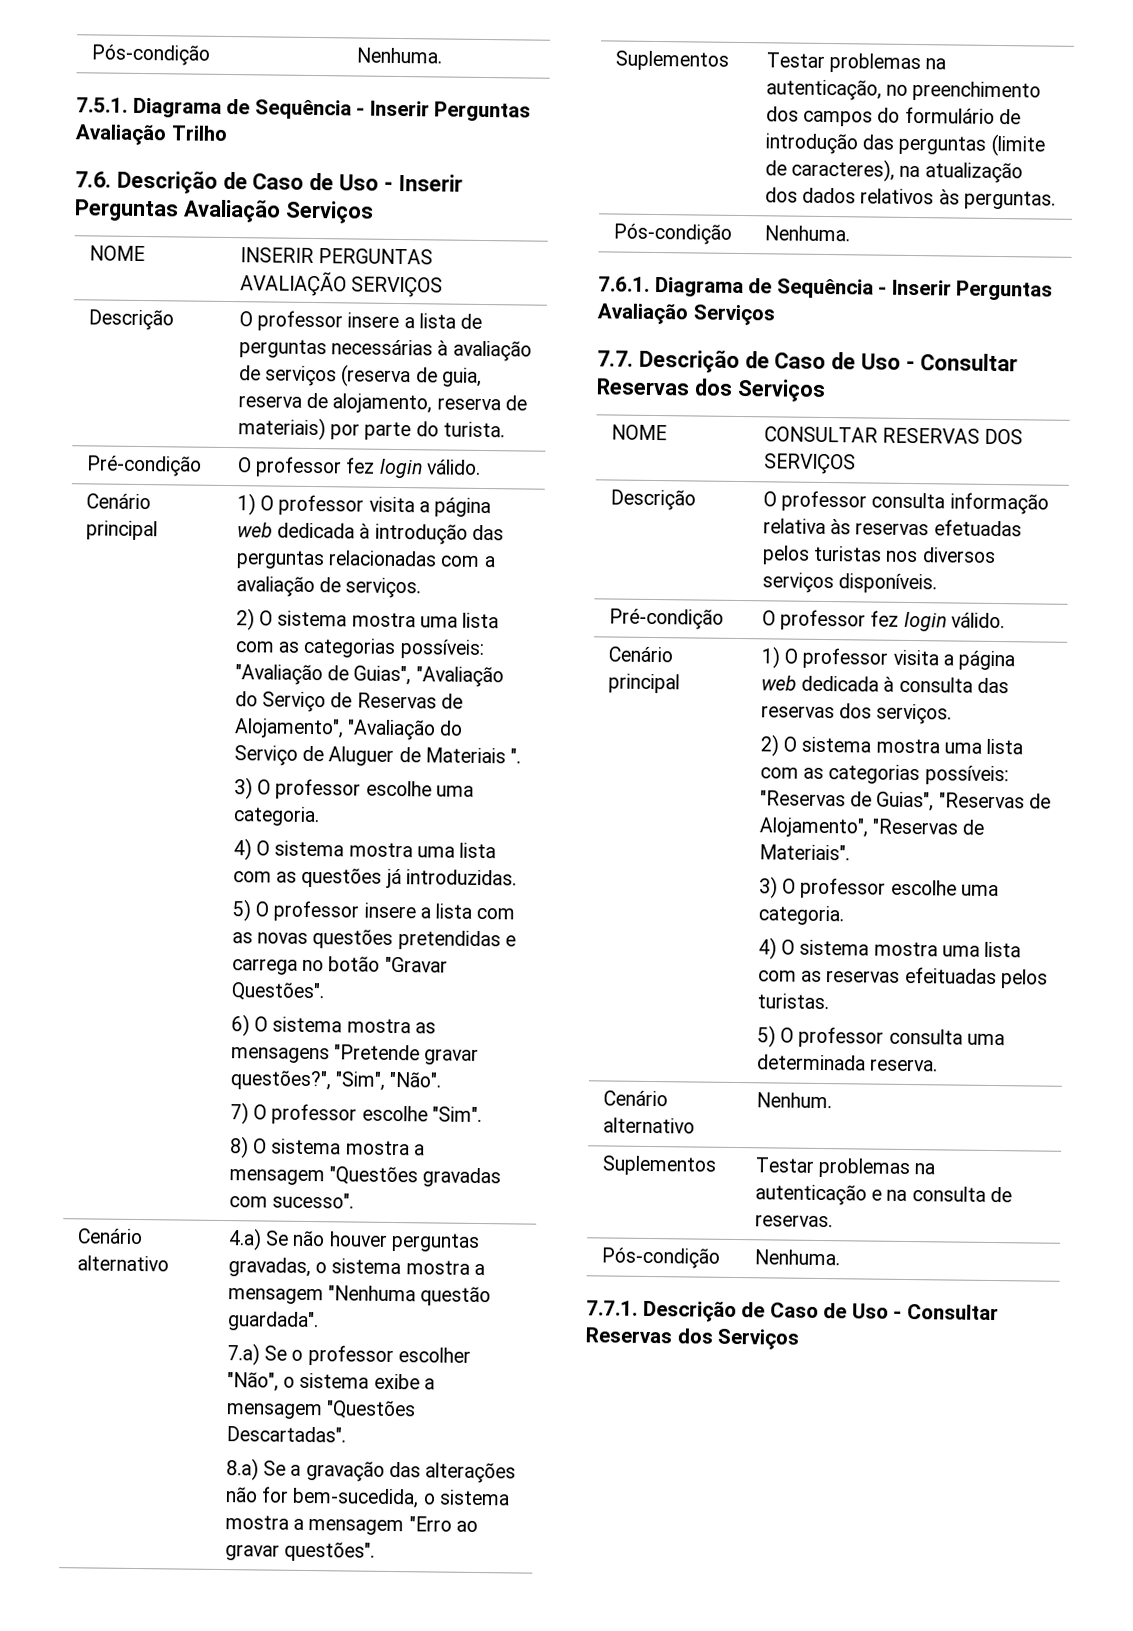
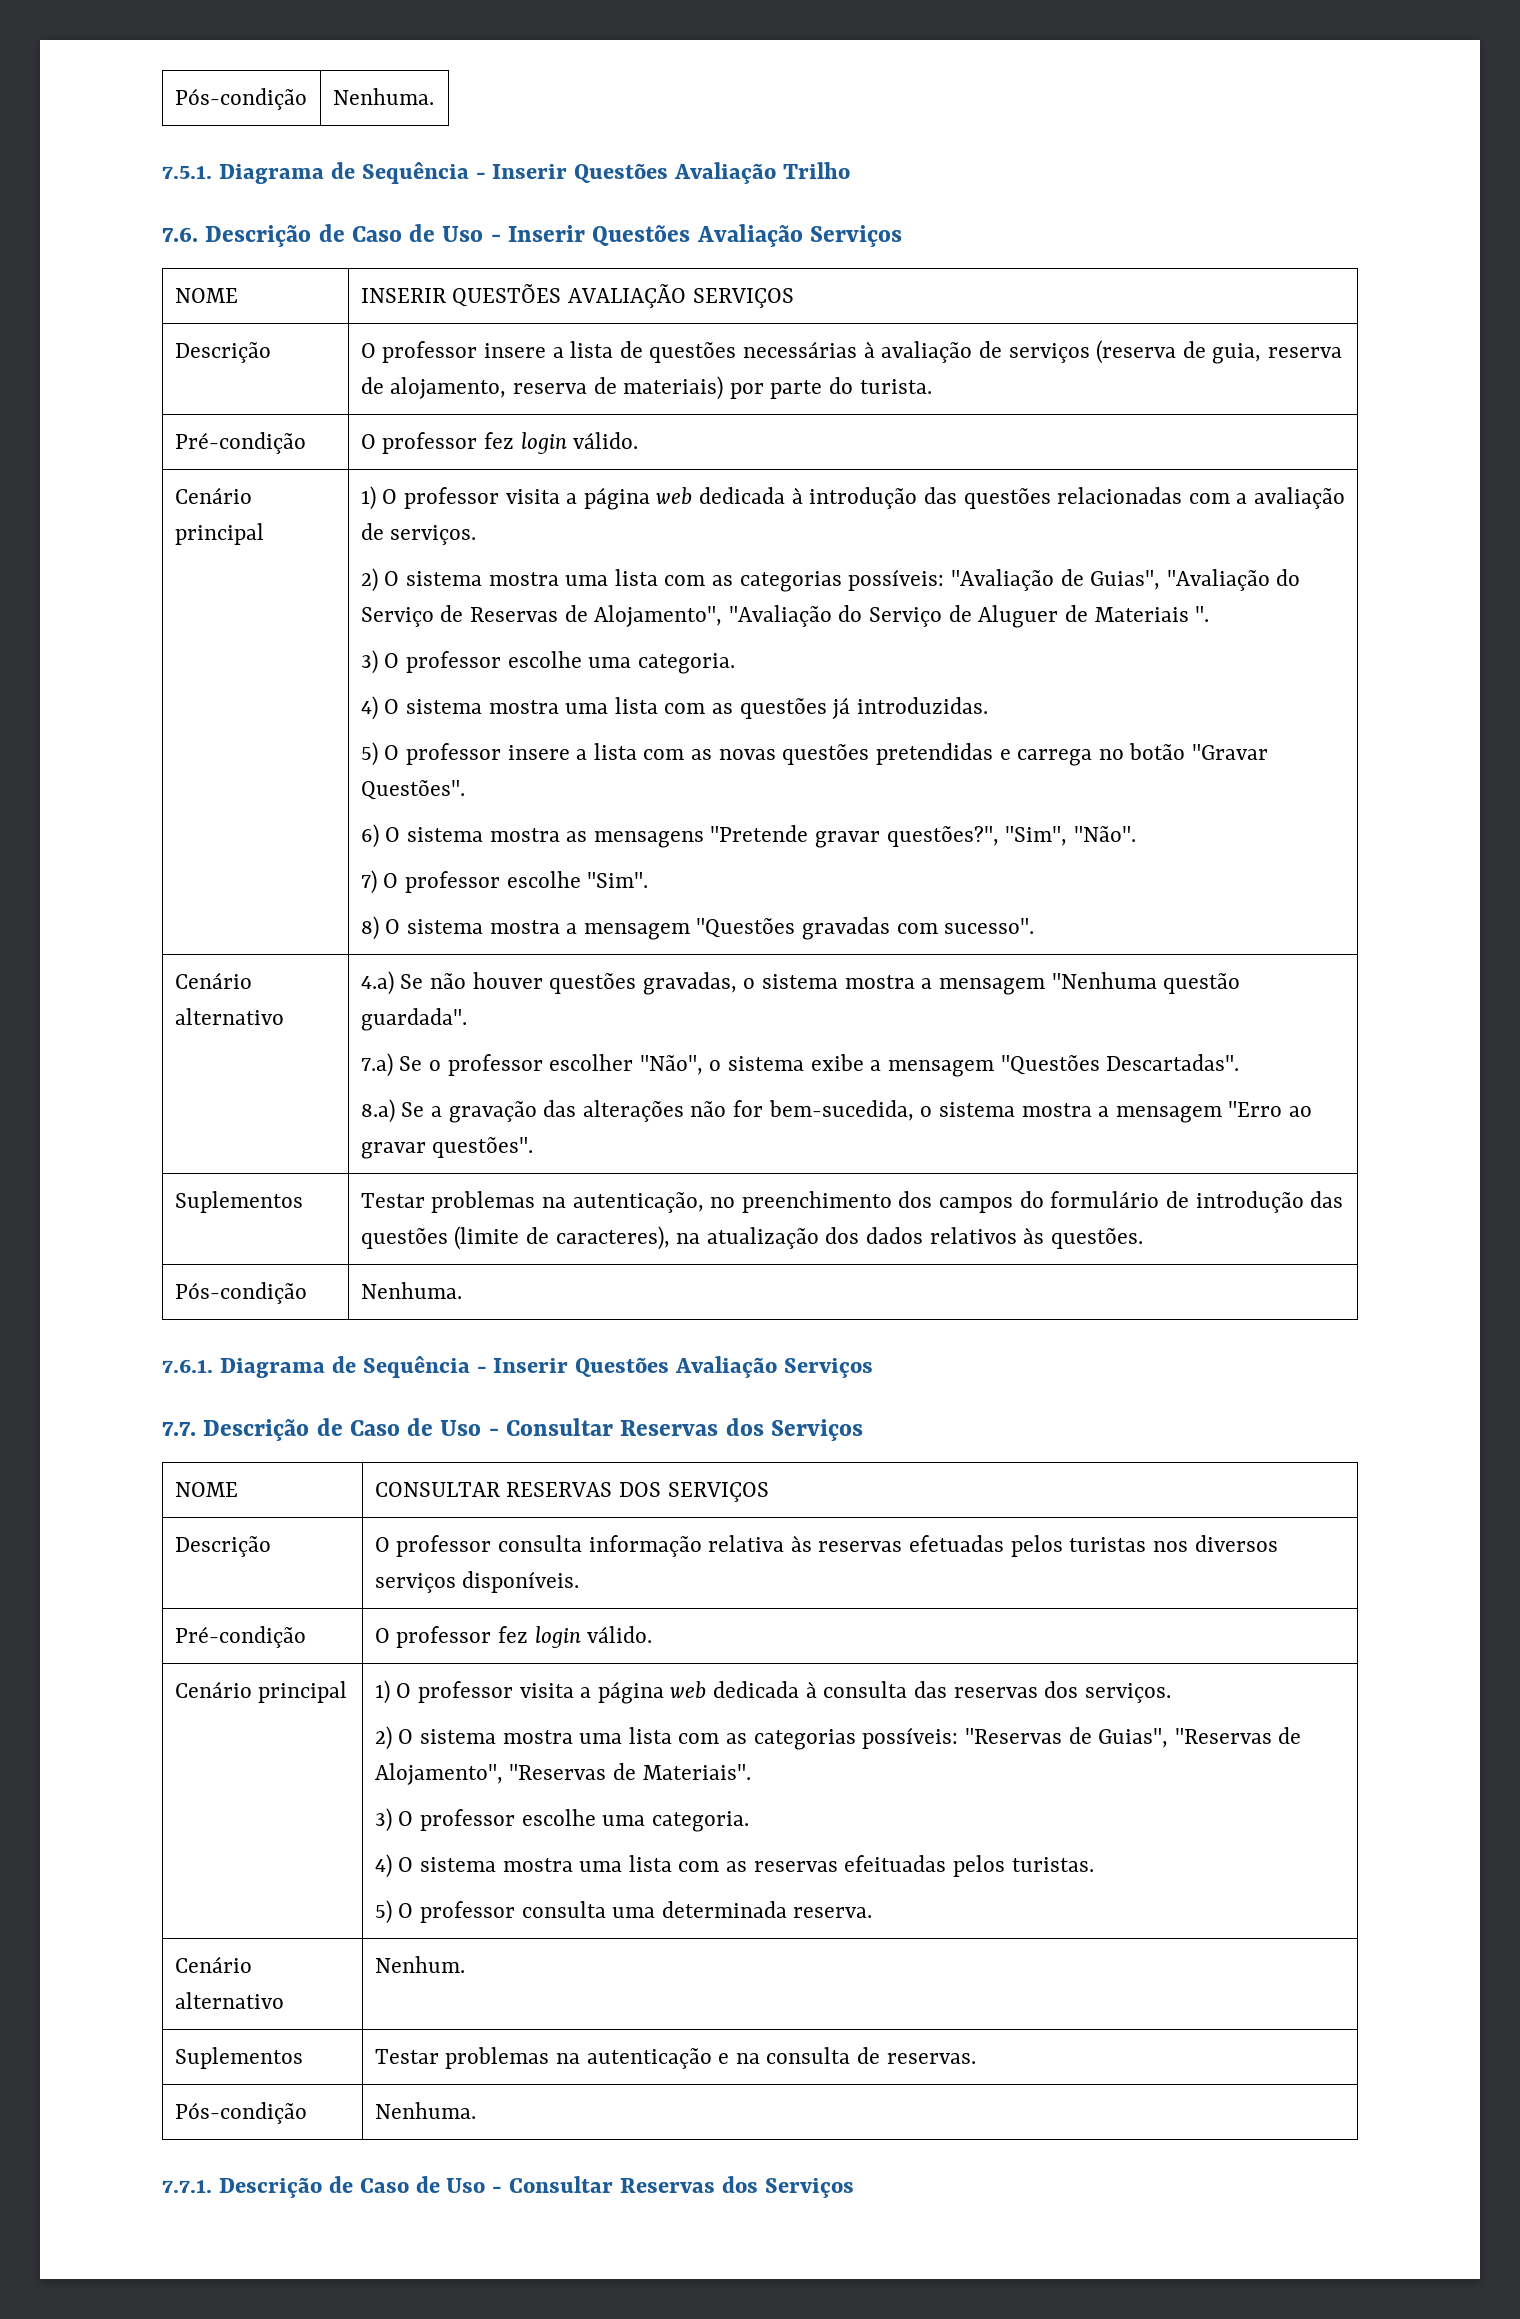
[434,101,532,122] Perguntas -> [574,163,669,183] Questões
[74,199,179,222] Perguntas -> [592,225,691,246] Questões
[318,248,434,265] PERGUNTAS -> [452,284,562,307] QUESTÕES
[238,339,327,359] perguntas -> [649,342,737,363] questões
[235,550,325,570] perguntas -> [963,488,1051,509] questões
[390,1232,480,1253] perguntas -> [549,973,637,994] questões
[898,135,987,155] perguntas -> [360,1228,448,1249] questões
[963,190,1056,210] perguntas. -> [1050,1228,1143,1249] questões.
[956,280,1054,301] Perguntas -> [575,1357,670,1377] Questões

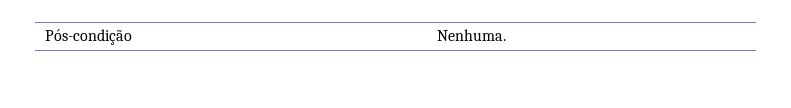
[174,88,307,110] [332,88,434,105] [162,161,851,184] [162,224,902,247] [174,288,238,303] [360,284,794,308] [174,342,271,363] [360,340,1342,364] [360,376,932,400] [174,432,306,454] [360,432,639,454] [174,487,252,504] [174,523,264,545] [360,486,1345,510] [360,523,477,545] [360,568,1301,592] [360,605,1210,628] [360,650,735,674] [360,696,988,720] [360,742,1268,766] [360,780,465,800] [360,824,1136,848] [360,870,649,894] [360,916,1035,940] [174,972,252,989] [174,1008,284,1025] [360,971,1241,995] [360,1008,467,1031] [360,1053,1240,1077] [360,1099,1312,1123] [360,1137,534,1159] [174,1191,303,1213] [360,1191,1344,1213] [360,1226,1143,1250] [174,1282,307,1304] [360,1282,462,1299] [162,1355,874,1378] [162,1418,863,1441] [174,1482,238,1497] [374,1482,769,1502] [174,1536,271,1557] [374,1535,1278,1557] [374,1571,580,1593] [174,1626,306,1648] [374,1626,653,1648] [174,1681,348,1703] [374,1680,1171,1704] [374,1726,1302,1750] [374,1763,751,1785] [374,1808,749,1832] [374,1854,1094,1878] [374,1900,873,1924] [174,1956,252,1973] [174,1992,284,2009] [374,1956,465,1973] [174,2047,303,2069] [374,2047,976,2069] [174,2102,307,2124] [374,2102,476,2119] [162,2176,854,2198] Pós-condição | Nenhuma. // 7.5.1. Diagrama de Sequência - Inserir Questões Avaliação Trilho // 7.6. Descrição de Caso de Uso - Inserir Questões Avaliação Serviços // NOME | INSERIR QUESTÕES AVALIAÇÃO SERVIÇOS // Descrição | O professor insere a lista de questões necessárias à avaliação de serviços (reserva de guia, reserva de alojamento, reserva de materiais) por parte do turista. // Pré-condição | O professor fez login válido. // Cenário principal | 1) O professor visita a página web dedicada à introdução das questões relacionadas com a avaliação de serviços. // 2) O sistema mostra uma lista com as categorias possíveis: "Avaliação de Guias", "Avaliação do Serviço de Reservas de Alojamento", "Avaliação do Serviço de Aluguer de Materiais ". // 3) O professor escolhe uma categoria. // 4) O sistema mostra uma lista com as questões já introduzidas. // 5) O professor insere a lista com as novas questões pretendidas e carrega no botão "Gravar Questões". // 6) O sistema mostra as mensagens "Pretende gravar questões?", "Sim", "Não". // 7) O professor escolhe "Sim". // 8) O sistema mostra a mensagem "Questões gravadas com sucesso". // Cenário alternativo | 4.a) Se não houver questões gravadas, o sistema mostra a mensagem "Nenhuma questão guardada". // 7.a) Se o professor escolher "Não", o sistema exibe a mensagem "Questões Descartadas". // 8.a) Se a gravação das alterações não for bem-sucedida, o sistema mostra a mensagem "Erro ao gravar questões". // Suplementos | Testar problemas na autenticação, no preenchimento dos campos do formulário de introdução das questões (limite de caracteres), na atualização dos dados relativos às questões. // Pós-condição | Nenhuma. // 7.6.1. Diagrama de Sequência - Inserir Questões Avaliação Serviços // 7.7. Descrição de Caso de Uso - Consultar Reservas dos Serviços // NOME | CONSULTAR RESERVAS DOS SERVIÇOS // Descrição | O professor consulta informação relativa às reservas efetuadas pelos turistas nos diversos serviços disponíveis. // Pré-condição | O professor fez login válido. // Cenário principal | 1) O professor visita a página web dedicada à consulta das reservas dos serviços. // 2) O sistema mostra uma lista com as categorias possíveis: "Reservas de Guias", "Reservas de Alojamento", "Reservas de Materiais". // 3) O professor escolhe uma categoria. // 4) O sistema mostra uma lista com as reservas efeituadas pelos turistas. // 5) O professor consulta uma determinada reserva. // Cenário alternativo | Nenhum. // Suplementos | Testar problemas na autenticação e na consulta de reservas. // Pós-condição | Nenhuma. // 7.7.1. Descrição de Caso de Uso - Consultar Reservas dos Serviços -> [44,29,132,45] [436,29,506,41] Pós-condição | Nenhuma.

